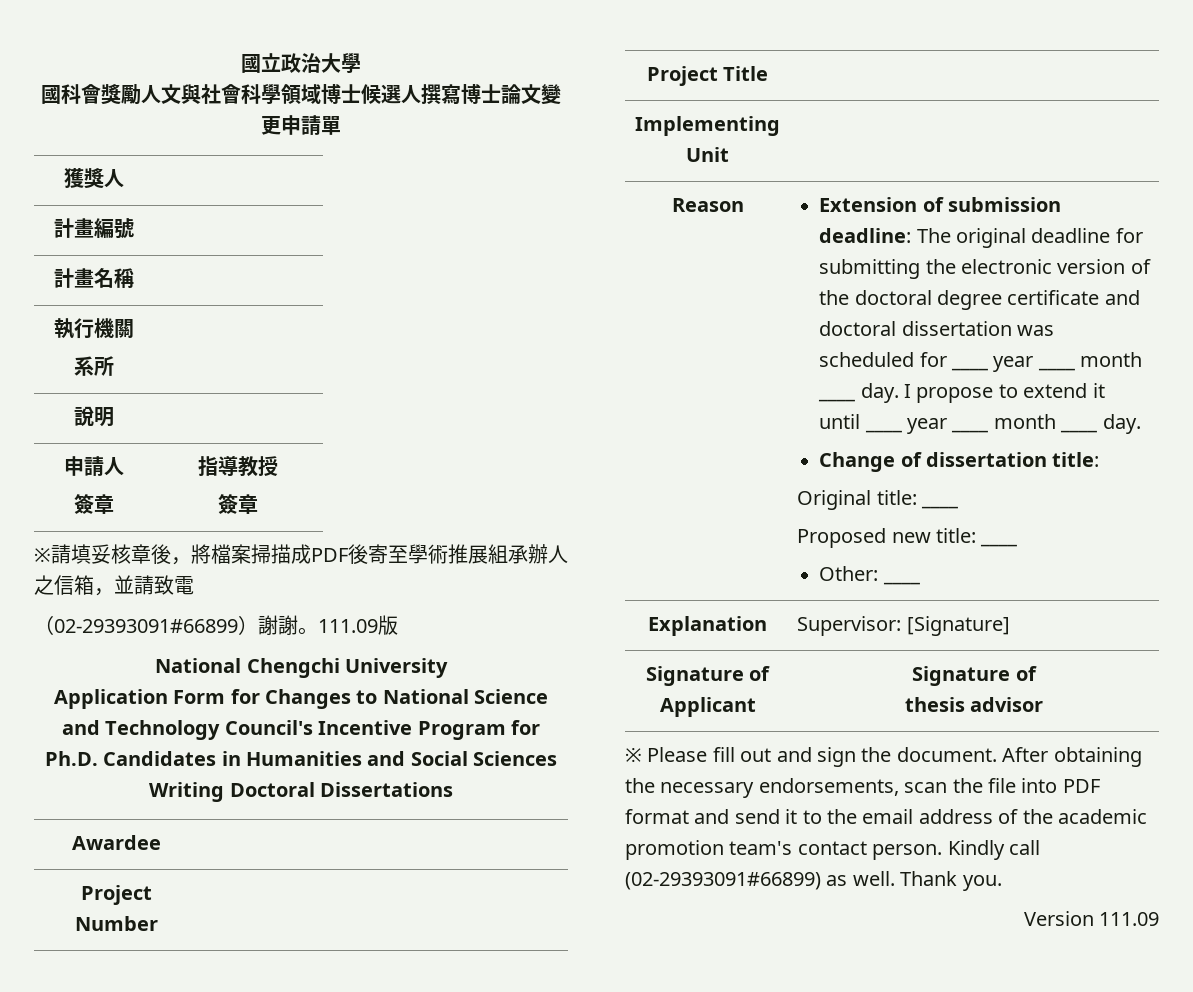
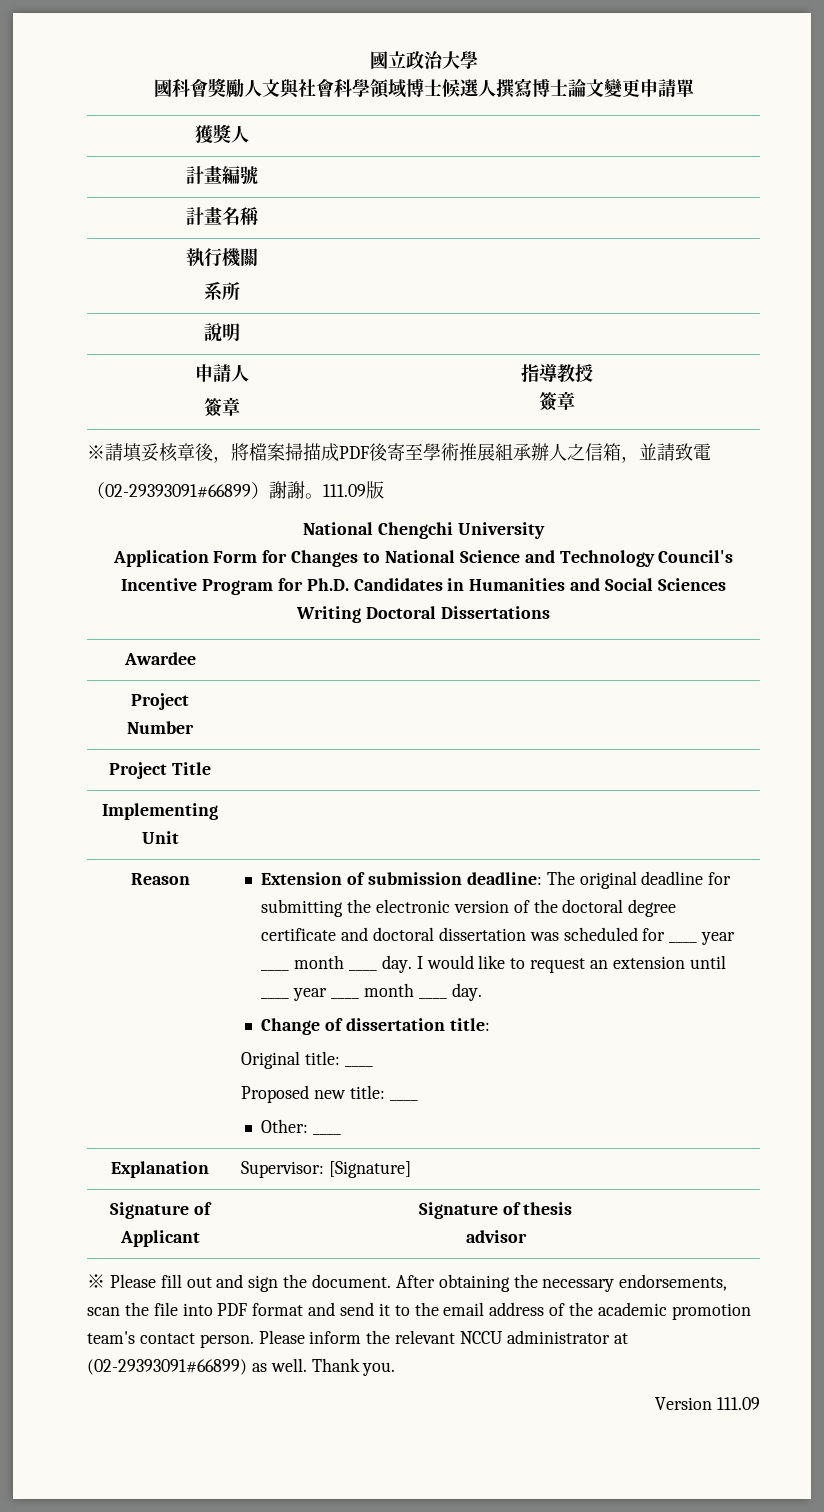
[916,383,1105,403] propose to extend it -> [426,955,685,973] would like to request an extension
[947,840,1040,860] Kindly call -> [258,1330,628,1344] Please inform the relevant NCCU administrator at

